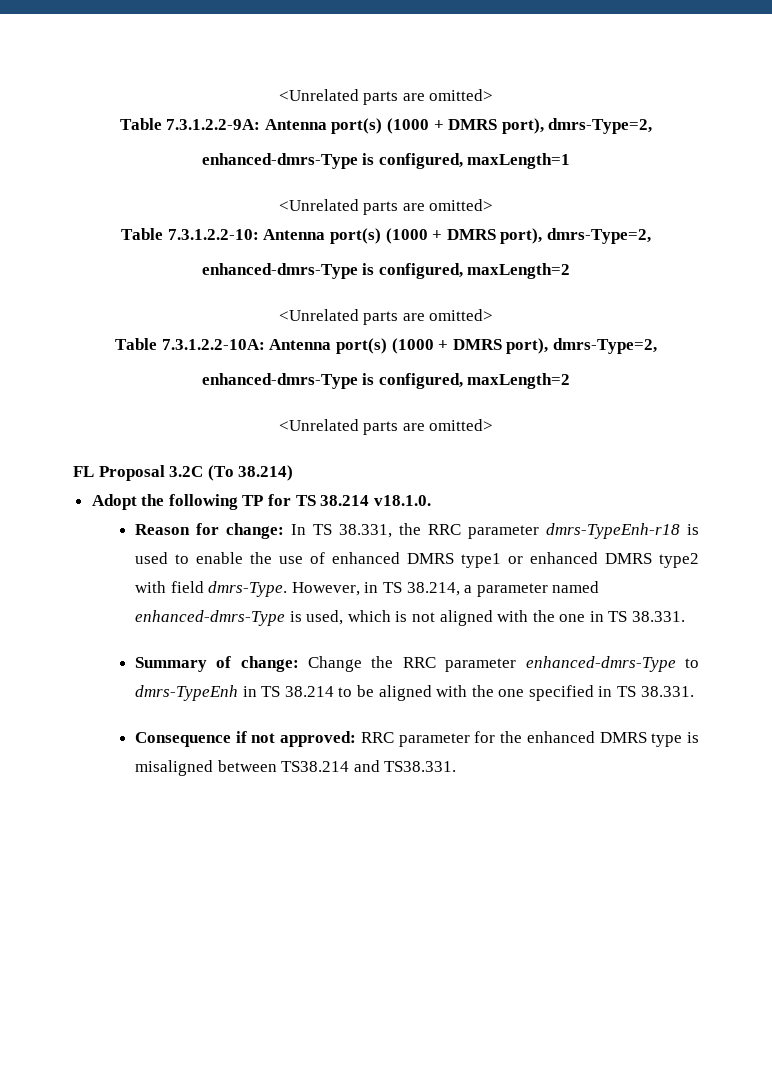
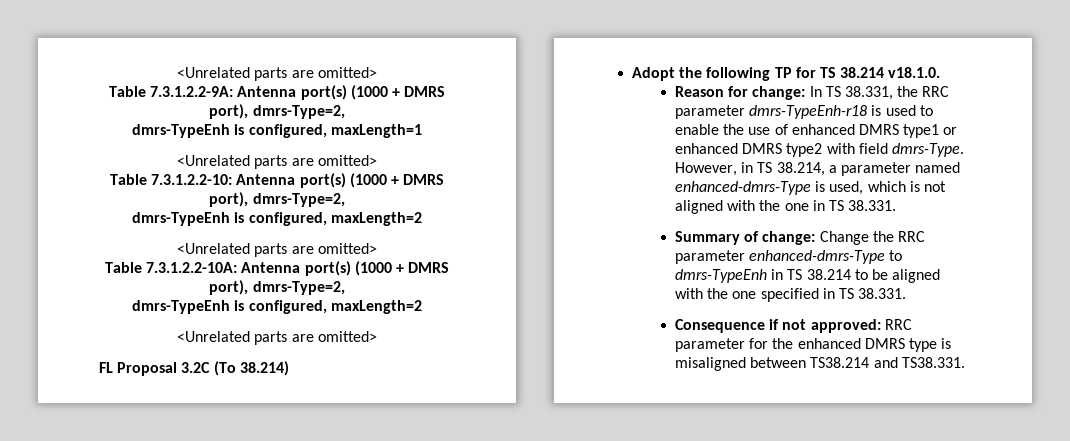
[201,153,358,169] enhanced-dmrs-Type -> [132,124,231,138] dmrs-TypeEnh
[201,263,358,279] enhanced-dmrs-Type -> [132,212,231,226] dmrs-TypeEnh
[201,373,358,389] enhanced-dmrs-Type -> [132,300,231,314] dmrs-TypeEnh

